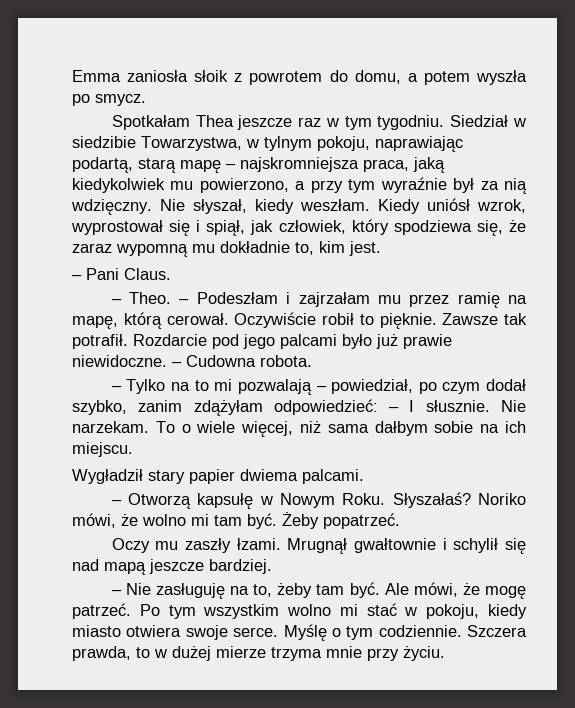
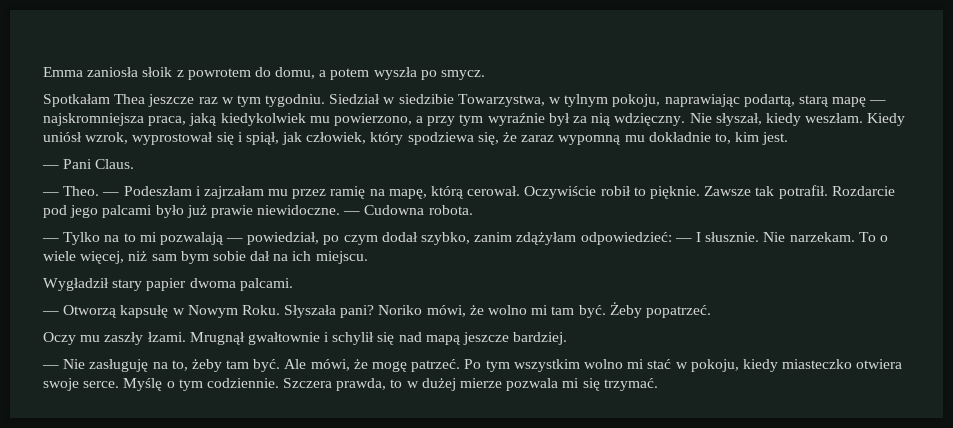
[226,164,236,169] – -> [869,100,887,104] —
[72,275,82,280] – -> [42,165,59,169] —
[111,292,190,304] – Theo. – -> [42,186,120,196] — Theo. —
[172,362,182,367] – -> [343,211,361,215] —
[111,386,122,391] – -> [42,238,59,242] —
[316,386,327,391] – -> [226,238,244,242] —
[389,407,400,412] – -> [674,238,692,242] —
[327,421,474,436] sama dałbym sobie -> [151,251,271,264] sam bym sobie dał
[240,469,298,481] dwiema -> [189,278,236,288] dwoma
[111,500,122,505] – -> [42,311,59,315] —
[392,492,471,508] Słyszałaś? -> [284,305,375,318] Słyszała pani?
[111,590,122,595] – -> [42,365,59,369] —
[72,625,121,637] miasto -> [782,359,853,369] miasteczko
[271,646,445,661] trzyma mnie przy życiu. -> [506,378,658,391] pozwala mi się trzymać.

